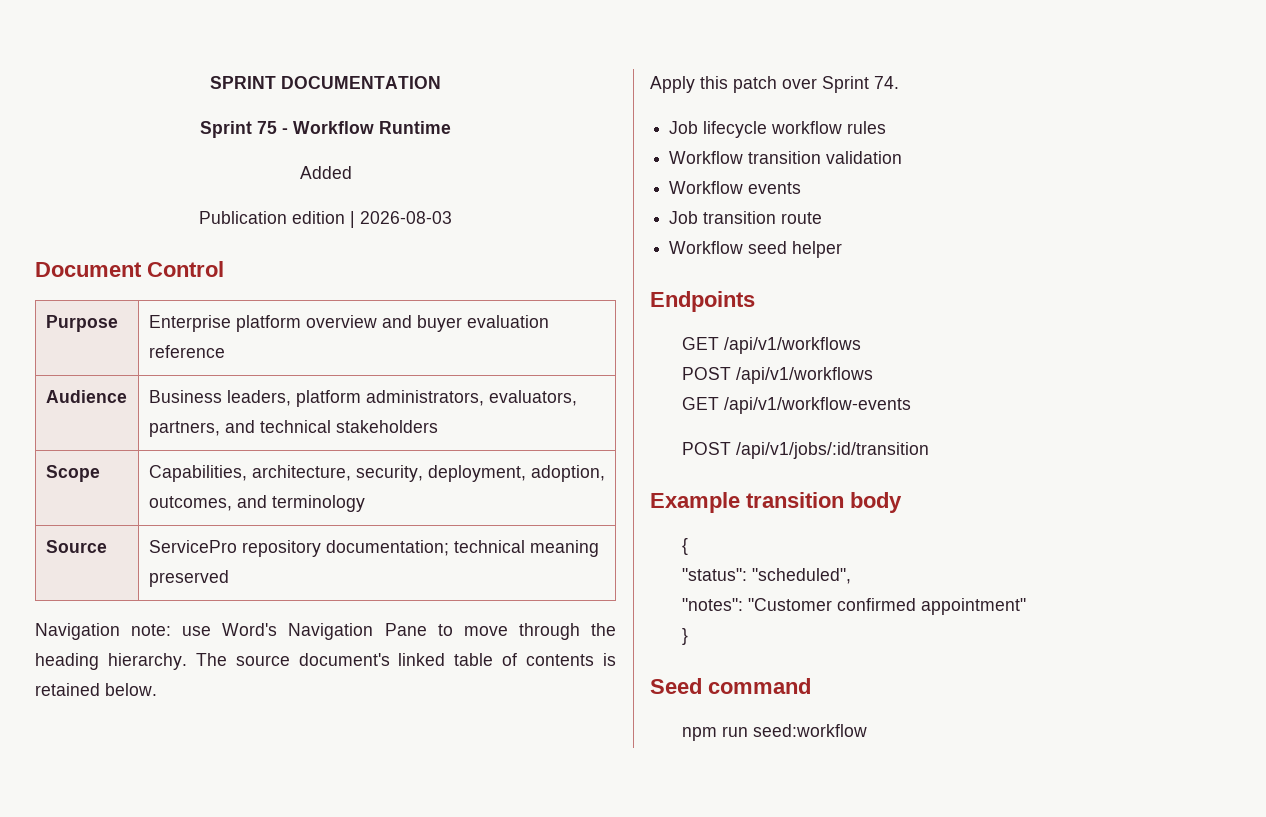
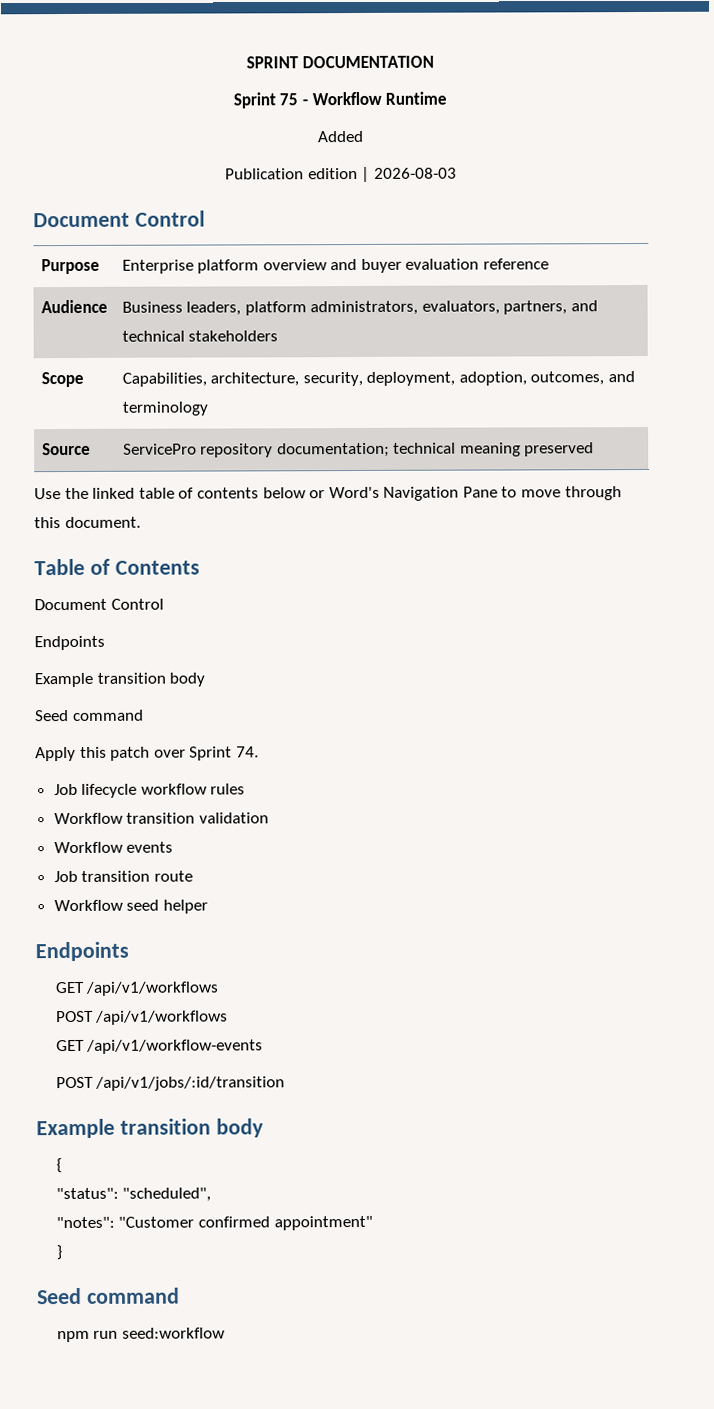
[35,623,212,640] Navigation note: use -> [34,487,326,500] Use the linked table of contents below or
[590,623,616,636] [35,653,617,670] [35,683,157,696] the heading hierarchy. The source document's linked table of contents is retained below. -> [34,516,141,529] [34,558,200,576] [34,598,164,611] [34,635,105,651] [34,672,206,688] [35,709,144,722] this document. // Table of Contents // Document Control // Endpoints // Example transition body // Seed command

